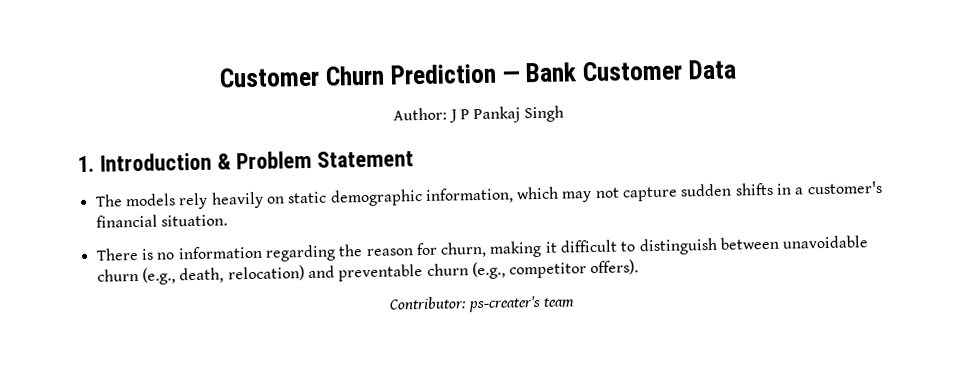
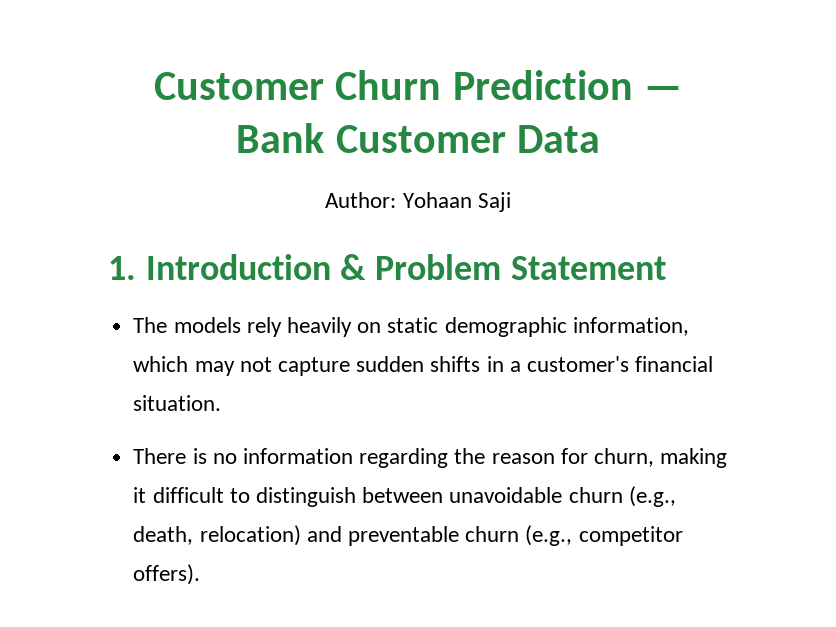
[448,105,564,124] J P Pankaj Singh -> [402,192,511,212] Yohaan Saji
[389,295,575,313] // Contributor: ps-creater's team -> (201, 574) none

